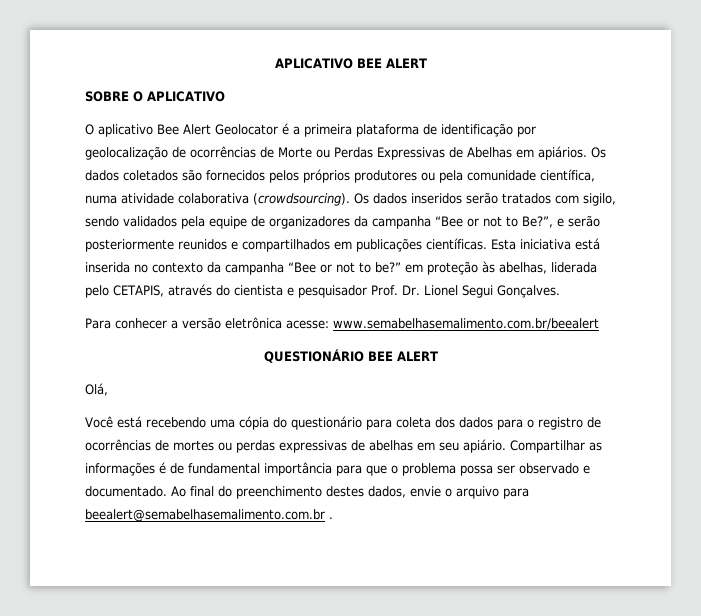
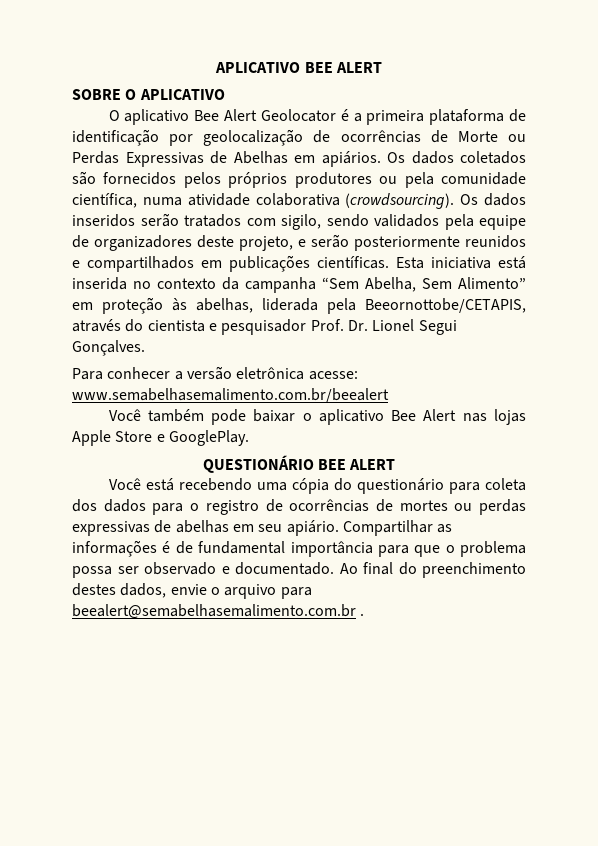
[354,216,553,229] da campanha “Bee or not to Be?”, -> [197,235,293,251] deste projeto,
[288,262,401,273] “Bee or not to be?” -> [322,277,526,292] “Sem Abelha, Sem Alimento”
[85,285,164,298] pelo CETAPIS, -> [327,298,526,314] pela Beeornottobe/CETAPIS,
(599, 324) none -> [108,409,526,425] [72,430,249,446] // Você também pode baixar o aplicativo Bee Alert nas lojas Apple Store e GooglePlay.
[85,383,108,396] // Olá, -> (396, 464) none

